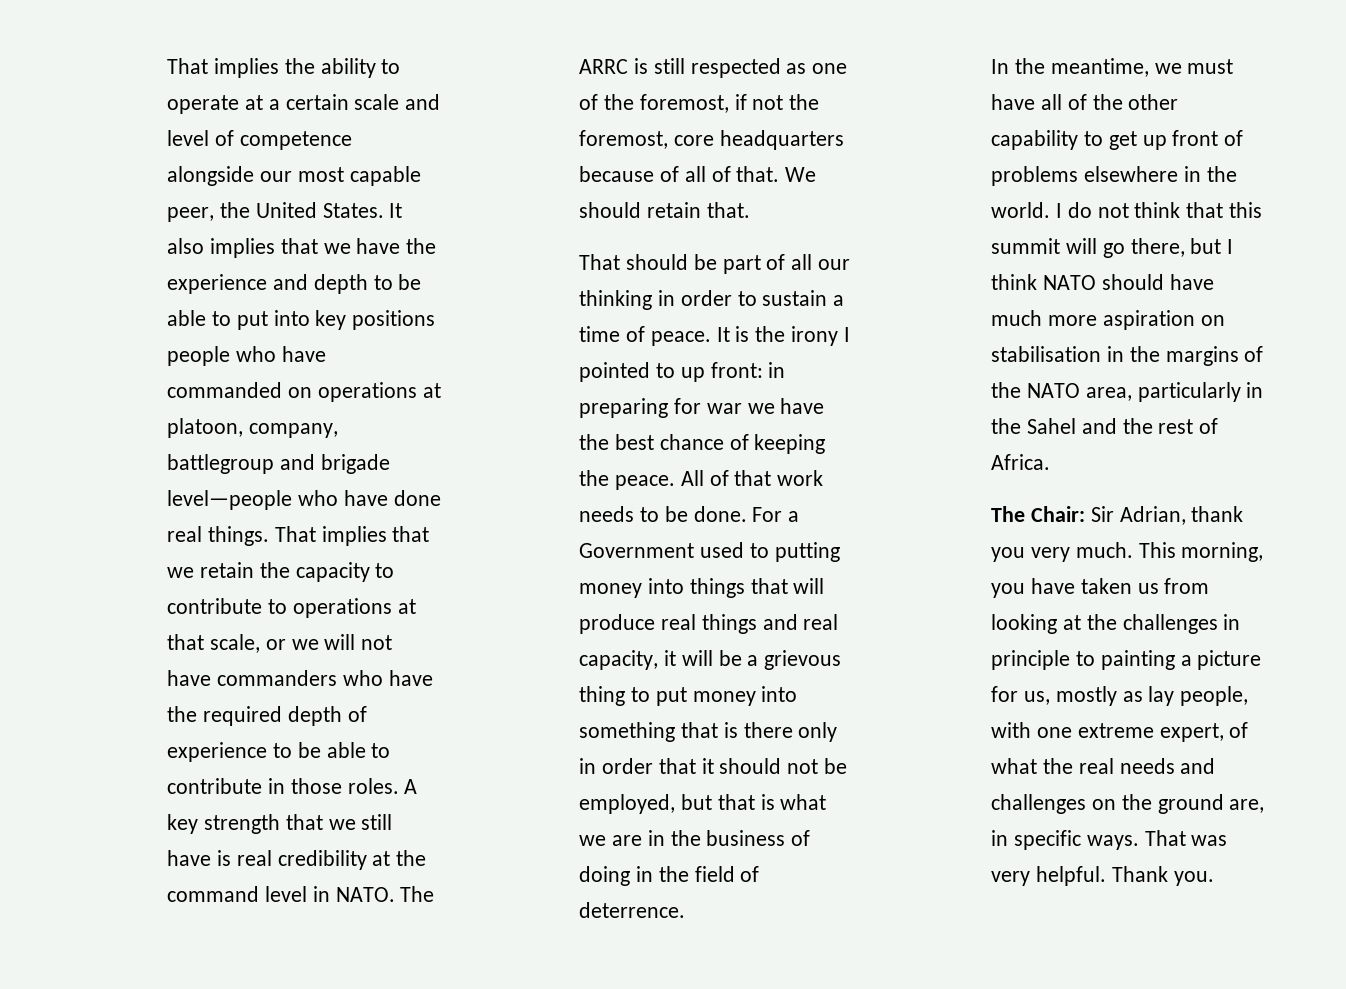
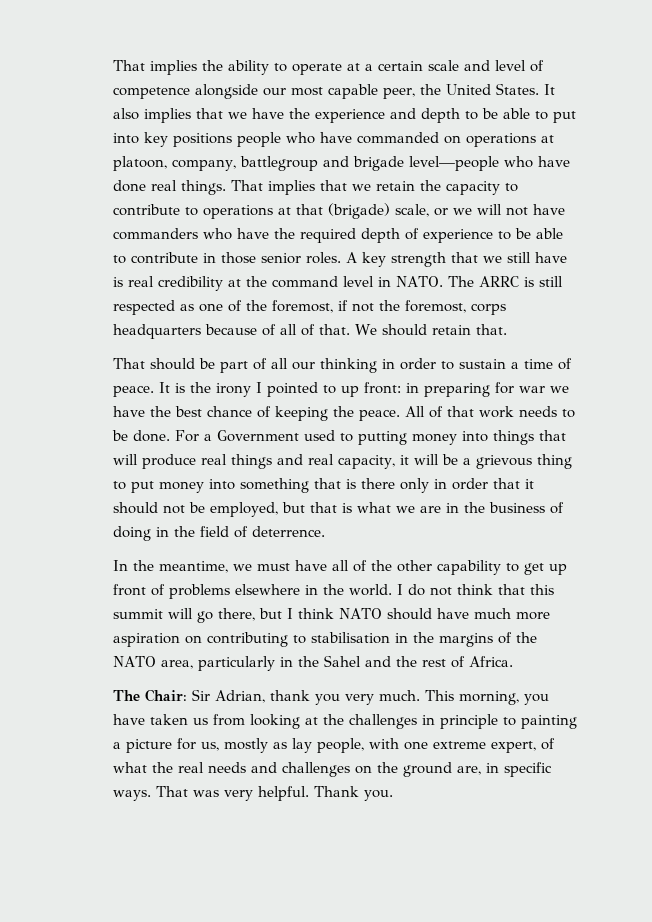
(205, 642) none -> [328,203,391,219] (brigade)
(342, 786) none -> [261,253,302,264] senior
[674,135,715,146] core -> [471,303,507,315] corps
(1225, 320) none -> [207,632,307,647] contributing to

